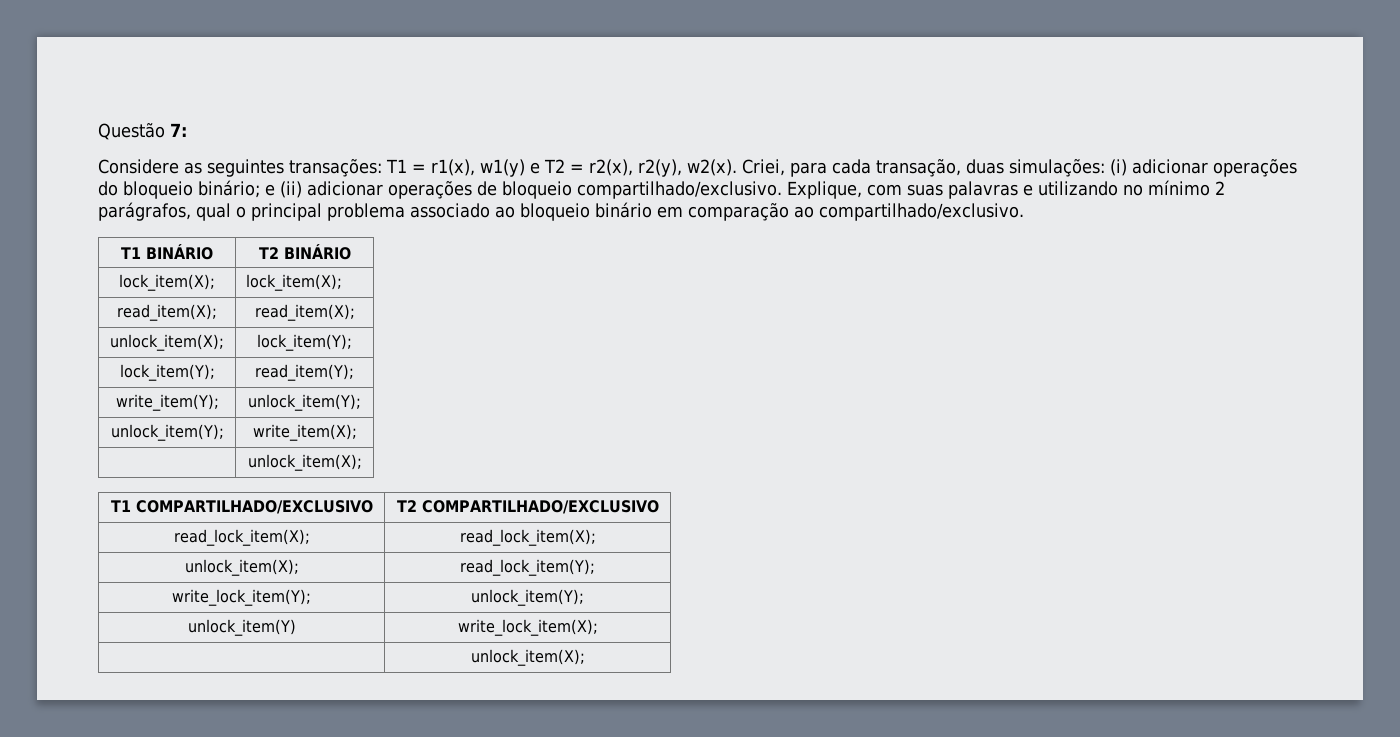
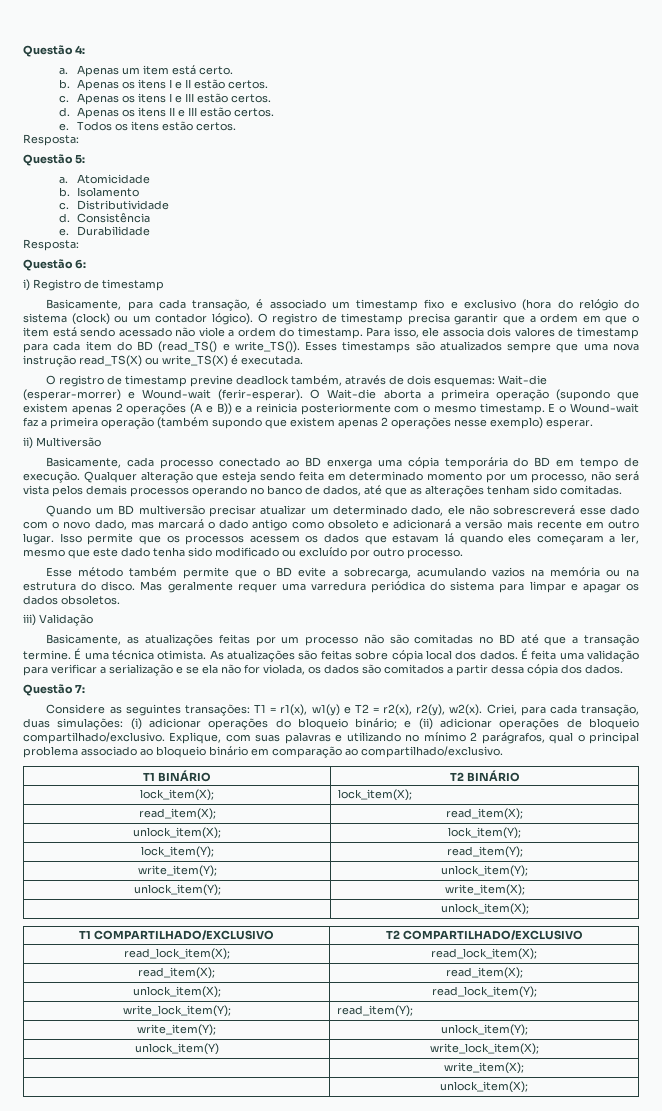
[98,123,165,140] Questão -> [23,45,85,57] [58,65,233,77] [58,79,268,91] [58,93,271,105] [58,107,274,119] [58,121,236,131] [23,134,79,146] [23,154,85,166] [58,174,150,184] [58,187,139,197] [58,200,169,210] [58,213,150,223] [58,226,150,236] [23,239,79,251] [23,259,86,271] [23,279,164,291] [46,299,639,311] [23,313,639,325] [23,327,639,339] [23,341,639,353] [23,355,303,367] [46,375,548,387] [23,389,639,401] [23,403,639,415] [23,417,593,429] [23,437,101,449] [46,457,640,469] [23,471,639,483] [23,485,622,497] [46,505,639,517] [23,519,639,531] [23,533,639,545] [23,547,463,559] [46,567,640,579] [23,581,639,593] [23,595,120,605] [23,614,93,626] [46,634,640,646] [23,648,640,662] [23,664,623,676] [23,684,73,696] Questão 4: // a. Apenas um item está certo. // b. Apenas os itens I e II estão certos. // c. Apenas os itens I e III estão certos. // d. Apenas os itens II e III estão certos. // e. Todos os itens estão certos. // Resposta: // Questão 5: // a. Atomicidade // b. Isolamento // c. Distributividade // d. Consistência // e. Durabilidade // Resposta: // Questão 6: // i) Registro de timestamp // Basicamente, para cada transação, é associado um timestamp fixo e exclusivo (hora do relógio do sistema (clock) ou um contador lógico). O registro de timestamp precisa garantir que a ordem em que o item está sendo acessado não viole a ordem do timestamp. Para isso, ele associa dois valores de timestamp para cada item do BD (read_TS() e write_TS()). Esses timestamps são atualizados sempre que uma nova instrução read_TS(X) ou write_TS(X) é executada. // O registro de timestamp previne deadlock também, através de dois esquemas: Wait-die (esperar-morrer) e Wound-wait (ferir-esperar). O Wait-die aborta a primeira operação (supondo que existem apenas 2 operações (A e B)) e a reinicia posteriormente com o mesmo timestamp. E o Wound-wait faz a primeira operação (também supondo que existem apenas 2 operações nesse exemplo) esperar. // ii) Multiversão // Basicamente, cada processo conectado ao BD enxerga uma cópia temporária do BD em tempo de execução. Qualquer alteração que esteja sendo feita em determinado momento por um processo, não será vista pelos demais processos operando no banco de dados, até que as alterações tenham sido comitadas. // Quando um BD multiversão precisar atualizar um determinado dado, ele não sobrescreverá esse dado com o novo dado, mas marcará o dado antigo como obsoleto e adicionará a versão mais recente em outro lugar. Isso permite que os processos acessem os dados que estavam lá quando eles começaram a ler, mesmo que este dado tenha sido modificado ou excluído por outro processo. // Esse método também permite que o BD evite a sobrecarga, acumulando vazios na memória ou na estrutura do disco. Mas geralmente requer uma varredura periódica do sistema para limpar e apagar os dados obsoletos. // iii) Validação // Basicamente, as atualizações feitas por um processo não são comitadas no BD até que a transação termine. É uma técnica otimista. As atualizações são feitas sobre cópia local dos dados. É feita uma validação para verificar a serialização e se ela não for violada, os dados são comitados a partir dessa cópia dos dados. // Questão
(596, 537) none -> [138,967,215,979] [445,967,523,979] // read_item(X); | read_item(X);
(311, 597) none -> [337,1005,414,1017] [137,1024,216,1036] | read_item(Y); // write_item(Y);
(598, 627) none -> [444,1062,524,1074] // | write_item(X);

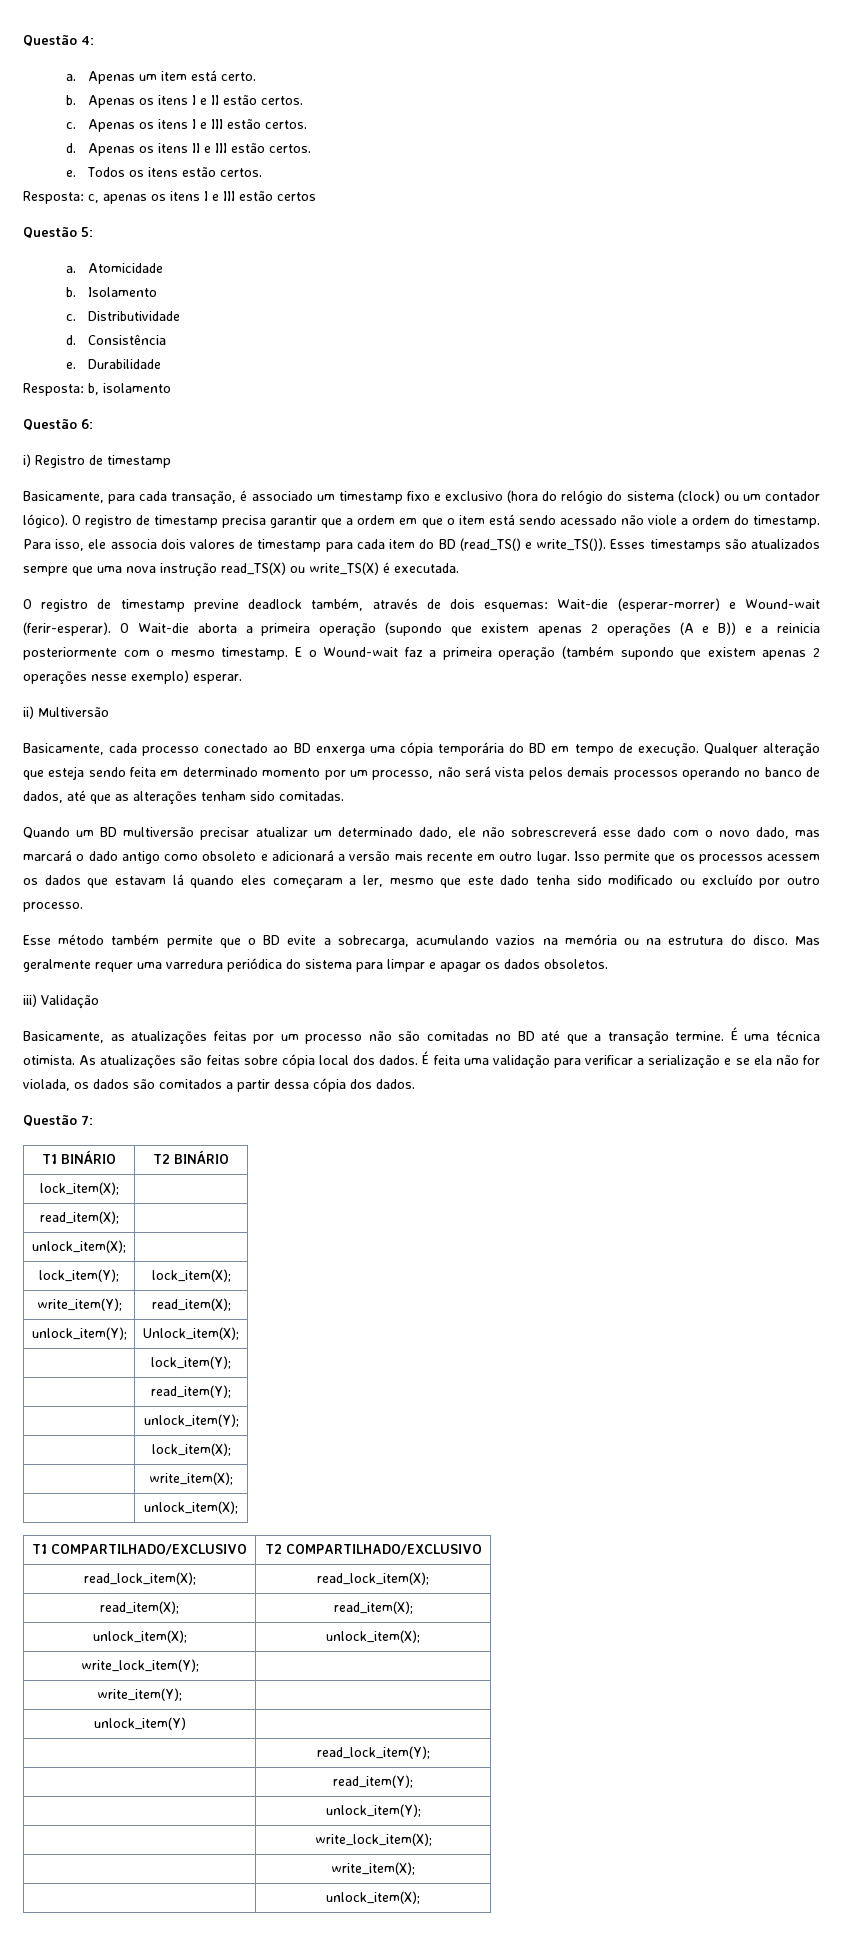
(79, 140) none -> [88,191,316,204] c, apenas os itens I e III estão certos
(79, 245) none -> [88,383,171,395] b, isolamento
[46,704,640,716] [23,718,639,730] [23,732,639,744] [23,746,503,758] // Considere as seguintes transações: T1 = r1(x), w1(y) e T2 = r2(x), r2(y), w2(x). Criei, para cada transação, duas simulações: (i) adicionar operações do bloqueio binário; e (ii) adicionar operações de bloqueio compartilhado/exclusivo. Explique, com suas palavras e utilizando no mínimo 2 parágrafos, qual o principal problema associado ao bloqueio binário em comparação ao compartilhado/exclusivo. -> (93, 1120) none
[338,789,413,801] [138,808,216,820] [446,808,523,820] [133,827,221,839] [448,827,521,839] lock_item(X); // read_item(X); | read_item(X); // unlock_item(X); | lock_item(Y); -> [39,1211,119,1224] [32,1240,126,1253] // read_item(X); | // unlock_item(X); |
[446,846,523,858] [137,865,217,877] [441,865,528,877] [133,884,221,896] read_item(Y); // write_item(Y); | unlock_item(Y); // unlock_item(Y); -> [151,1269,231,1282] [36,1298,122,1311] [151,1298,231,1311] [31,1327,127,1340] [143,1327,239,1340] [151,1356,231,1369] [151,1385,231,1398] [143,1414,239,1427] [151,1443,231,1456] lock_item(X); // write_item(Y); | read_item(X); // unlock_item(Y); | Unlock_item(X); // | lock_item(Y); // | read_item(Y); // | unlock_item(Y); // | lock_item(X); //
[431,986,537,998] read_lock_item(Y); -> [326,1630,420,1643] unlock_item(X);
[337,1005,414,1017] [137,1024,216,1036] [440,1024,528,1036] [134,1043,219,1055] read_item(Y); // write_item(Y); | unlock_item(Y); // unlock_item(Y) -> [97,1688,182,1701] [93,1717,186,1730] [316,1746,430,1759] [333,1775,413,1788] [325,1804,421,1817] // write_item(Y); | // unlock_item(Y) | // | read_lock_item(Y); // | read_item(Y); // | unlock_item(Y); //

